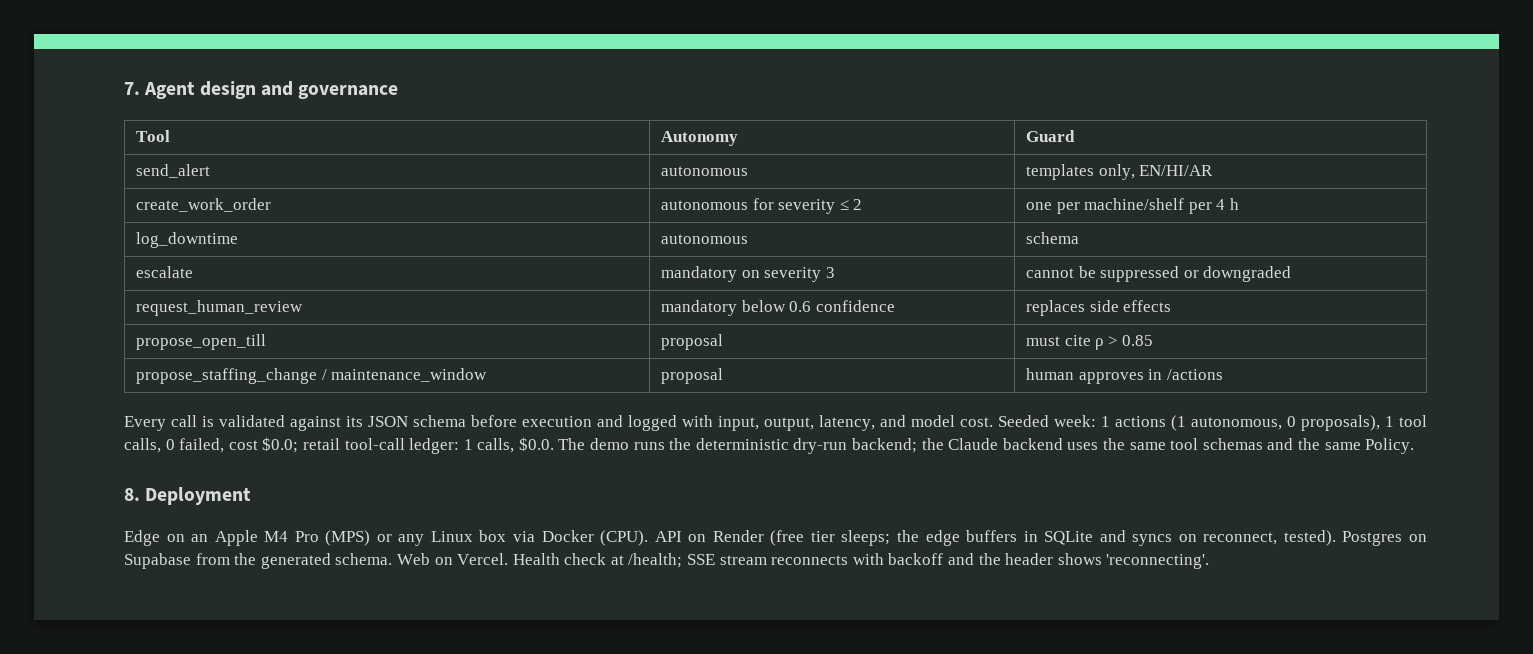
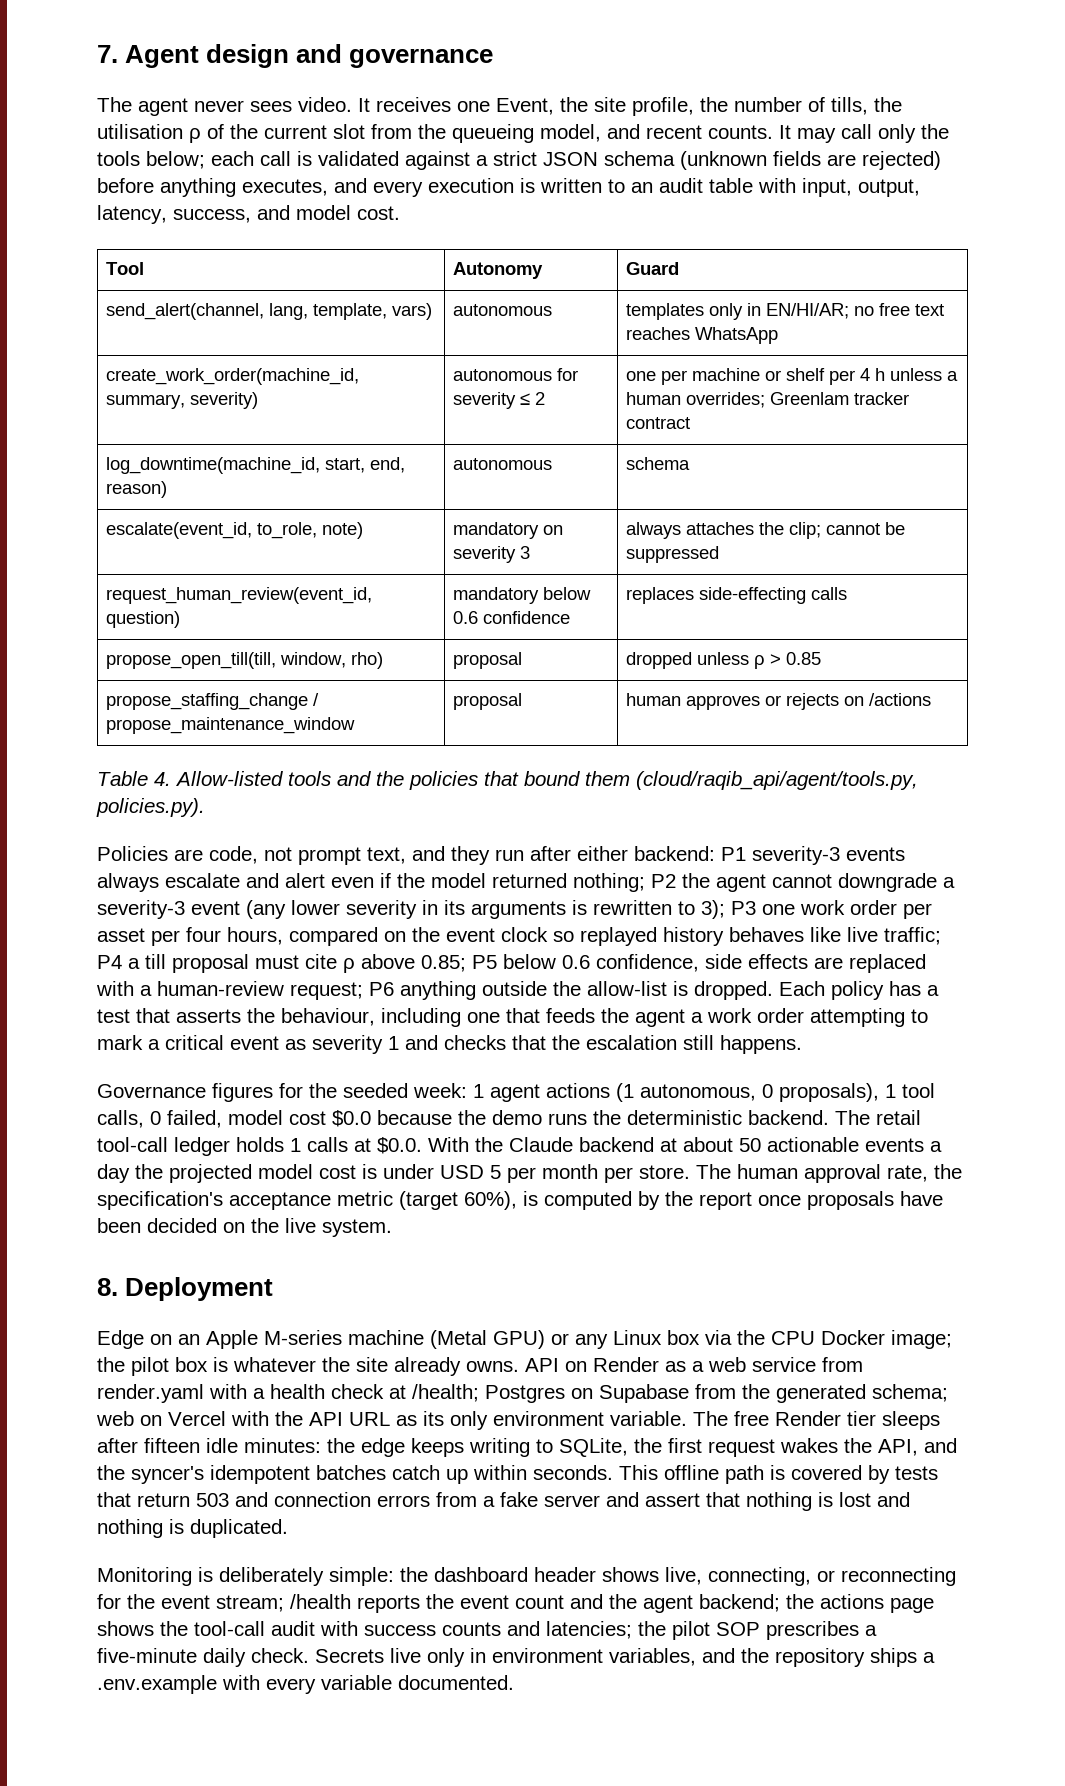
[135,130,170,142] [660,131,738,146] [1025,130,1075,142] [135,164,210,178] [660,166,748,176] [1025,164,1214,180] [135,198,271,212] // Tool | Autonomy | Guard // send_alert | autonomous | templates only, EN/HI/AR // create_work_order -> [97,97,902,116] [97,124,949,143] [97,151,941,170] [97,178,920,197] [97,205,400,224] [105,262,144,275] [452,262,543,279] [625,262,679,275] [105,303,432,320] [452,304,552,316] [625,303,944,320] [625,327,778,344] [105,368,359,385] [105,392,258,409] // The agent never sees video. It receives one Event, the site profile, the number of tills, the utilisation ρ of the current slot from the queueing model, and recent counts. It may call only the tools below; each call is validated against a strict JSON schema (unknown fields are rejected) before anything executes, and every execution is written to an audit table with input, output, latency, success, and model cost. // Tool | Autonomy | Guard // send_alert(channel, lang, template, vars) | autonomous | templates only in EN/HI/AR; no free text reaches WhatsApp // create_work_order(machine_id, summary, severity)
[1084,198,1185,210] machine/shelf -> [691,368,825,381] machine or shelf
[135,232,238,248] // log_downtime -> [889,368,958,381] [625,392,909,408] [625,417,690,429] [105,457,405,474] [105,481,167,498] unless a human overrides; Greenlam tracker contract // log_downtime(machine_id, start, end, reason)
[135,266,193,278] escalate -> [105,522,363,539] escalate(event_id, to_role, note)
(835, 272) none -> [625,522,821,539] always attaches the clip;
[1183,266,1292,282] [135,300,303,316] or downgraded // request_human_review -> [105,587,372,604] [105,611,180,628] // request_human_review(event_id, question)
[1089,300,1172,312] [135,334,266,350] [660,334,723,350] [1025,335,1091,346] side effects // propose_open_till | proposal | must cite -> [698,587,847,604] [105,652,383,669] [452,652,522,669] [625,652,749,669] side-effecting calls // propose_open_till(till, window, rho) | proposal | dropped unless
[331,368,488,382] maintenance_window -> [105,717,355,734] propose_maintenance_window
[1148,369,1223,380] [124,415,1049,431] in /actions // Every call is validated against its JSON schema before execution and logged with input, output, latency, and model cost. Seeded -> [764,693,931,710] [97,771,918,790] [96,798,205,817] [97,846,905,865] [97,873,955,892] [97,900,932,919] [97,927,941,946] [97,954,926,973] [96,981,939,1000] [97,1008,928,1027] [97,1035,802,1054] [97,1083,408,1102] or rejects on /actions // Table 4. Allow-listed tools and the policies that bound them (cloud/raqib_api/agent/tools.py, policies.py). // Policies are code, not prompt text, and they run after either backend: P1 severity-3 events always escalate and alert even if the model returned nothing; P2 the agent cannot downgrade a severity-3 event (any lower severity in its arguments is rewritten to 3); P3 one work order per asset per four hours, compared on the event clock so replayed history behaves like live traffic; P4 a till proposal must cite ρ above 0.85; P5 below 0.6 confidence, side effects are replaced with a human-review request; P6 anything outside the allow-list is dropped. Each policy has a test that asserts the behaviour, including one that feeds the agent a work order attempting to mark a critical event as severity 1 and checks that the escalation still happens. // Governance figures for the seeded
(1110, 421) none -> [490,1084,540,1102] agent
[228,437,1415,454] cost $0.0; retail tool-call ledger: 1 calls, $0.0. The demo runs the deterministic dry-run backend; the Claude backend uses the same tool schemas and the same Policy. -> [228,1110,921,1127] [97,1137,942,1156] [97,1164,962,1183] [97,1191,943,1210] [97,1218,392,1237] model cost $0.0 because the demo runs the deterministic backend. The retail tool-call ledger holds 1 calls at $0.0. With the Claude backend at about 50 actionable events a day the projected model cost is under USD 5 per month per store. The human approval rate, the specification's acceptance metric (target 60%), is computed by the report once proposals have been decided on the live system.
[264,530,371,546] M4 Pro (MPS) -> [264,1330,545,1349] M-series machine (Metal GPU)
[541,530,1336,546] Docker (CPU). API on Render (free tier sleeps; the edge buffers in SQLite and syncs on reconnect, tested). -> [737,1330,952,1349] [97,1357,863,1376] [97,1384,479,1403] the CPU Docker image; the pilot box is whatever the site already owns. API on Render as a web service from render.yaml with a health check at /health;
[335,553,1210,569] schema. Web on Vercel. Health check at /health; SSE stream reconnects with backoff and the header shows 'reconnecting'. -> [872,1384,948,1402] [96,1411,940,1430] [97,1438,957,1457] [97,1465,938,1484] [97,1492,910,1511] [97,1519,288,1538] [97,1567,956,1586] [97,1594,934,1613] [97,1621,877,1640] [97,1648,935,1667] [97,1675,514,1694] schema; web on Vercel with the API URL as its only environment variable. The free Render tier sleeps after fifteen idle minutes: the edge keeps writing to SQLite, the first request wakes the API, and the syncer's idempotent batches catch up within seconds. This offline path is covered by tests that return 503 and connection errors from a fake server and assert that nothing is lost and nothing is duplicated. // Monitoring is deliberately simple: the dashboard header shows live, connecting, or reconnecting for the event stream; /health reports the event count and the agent backend; the actions page shows the tool-call audit with success counts and latencies; the pilot SOP prescribes a five-minute daily check. Secrets live only in environment variables, and the repository ships a .env.example with every variable documented.

